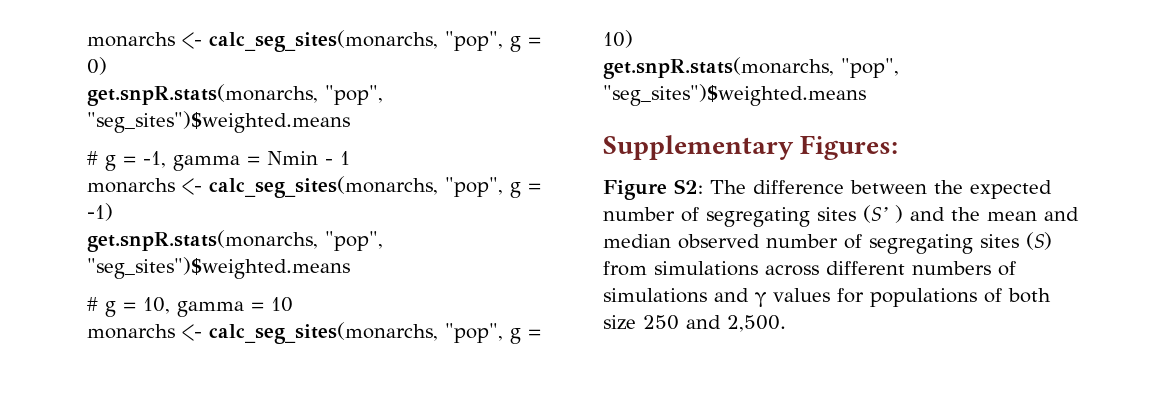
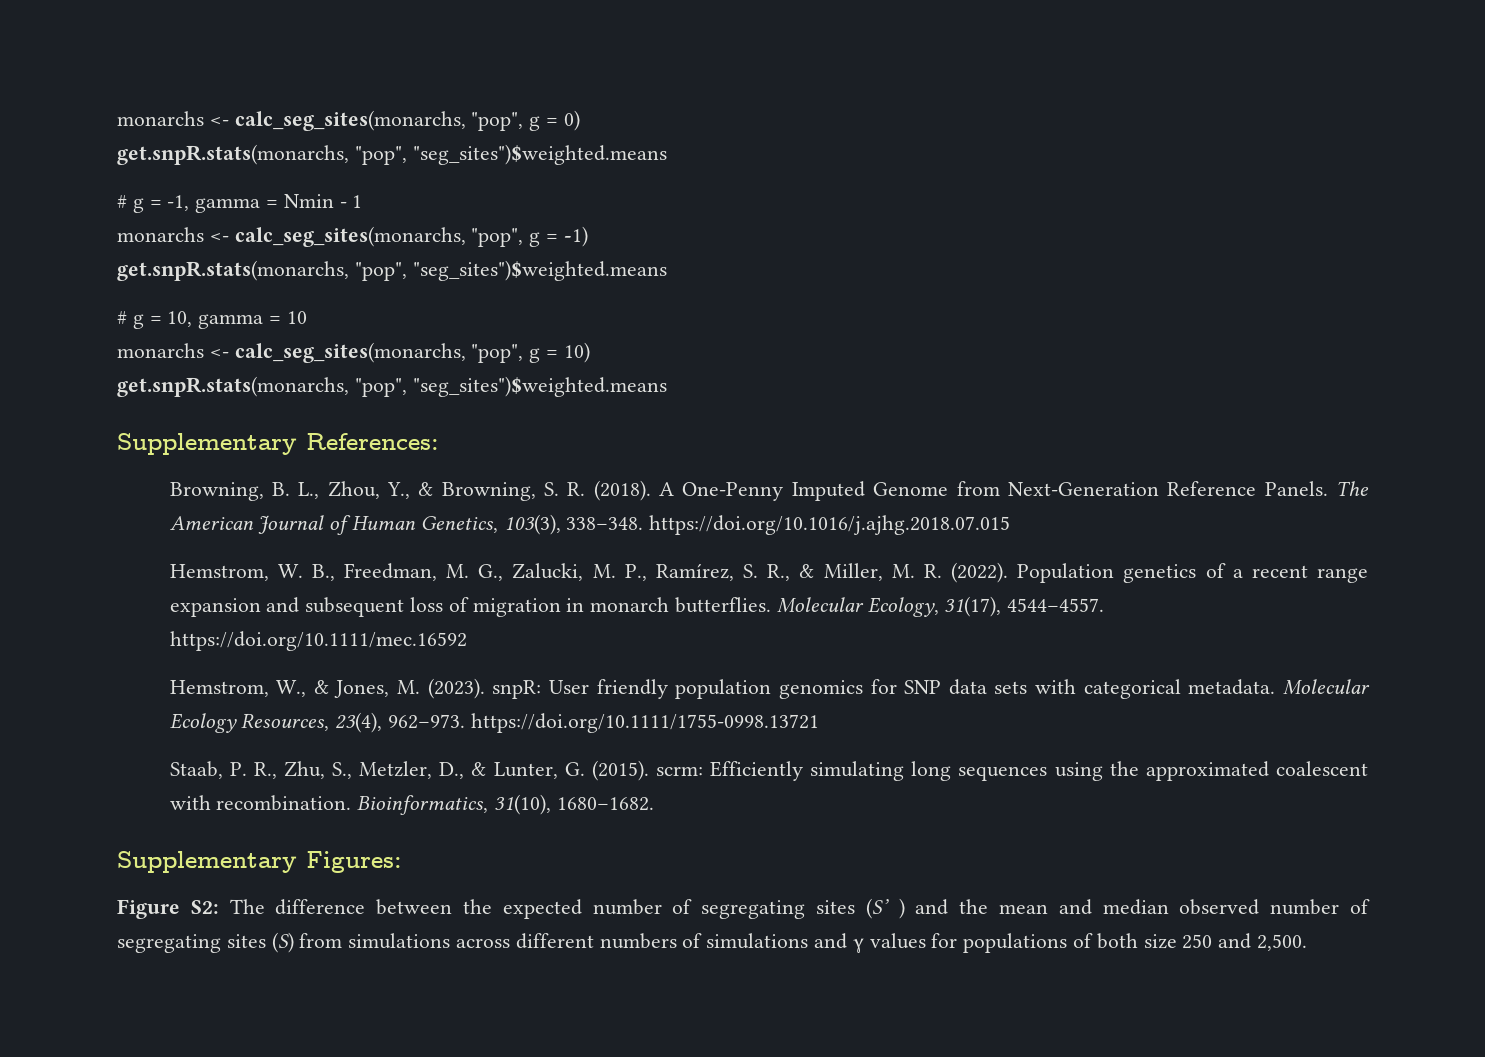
(866, 95) none -> [117,433,439,455] [169,480,1369,501] [169,514,1011,535] [169,562,1369,583] [169,596,1105,617] [169,631,467,651] [169,678,1371,699] [169,712,819,733] [169,760,1368,781] [169,794,654,815] // Supplementary References: // Browning, B. L., Zhou, Y., & Browning, S. R. (2018). A One-Penny Imputed Genome from Next-Generation Reference Panels. The American Journal of Human Genetics, 103(3), 338–348. https://doi.org/10.1016/j.ajhg.2018.07.015 // Hemstrom, W. B., Freedman, M. G., Zalucki, M. P., Ramírez, S. R., & Miller, M. R. (2022). Population genetics of a recent range expansion and subsequent loss of migration in monarch butterflies. Molecular Ecology, 31(17), 4544–4557. https://doi.org/10.1111/mec.16592 // Hemstrom, W., & Jones, M. (2023). snpR: User friendly population genomics for SNP data sets with categorical metadata. Molecular Ecology Resources, 23(4), 962–973. https://doi.org/10.1111/1755-0998.13721 // Staab, P. R., Zhu, S., Metzler, D., & Lunter, G. (2015). scrm: Efficiently simulating long sequences using the approximated coalescent with recombination. Bioinformatics, 31(10), 1680–1682.

